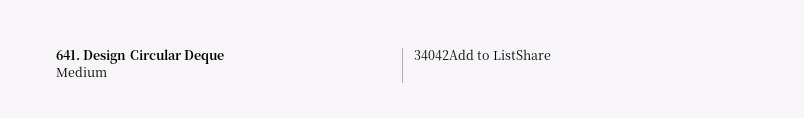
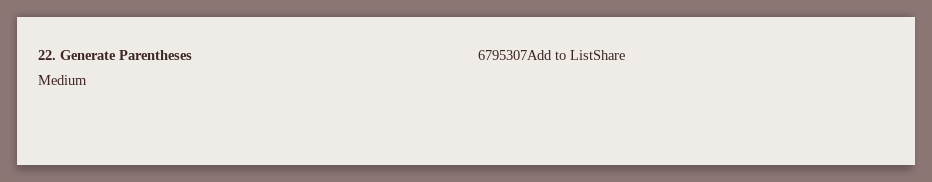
[56,49,225,64] 641. Design Circular Deque -> [38,50,192,60] 22. Generate Parentheses
[414,49,474,61] 34042Add -> [478,50,552,60] 6795307Add

